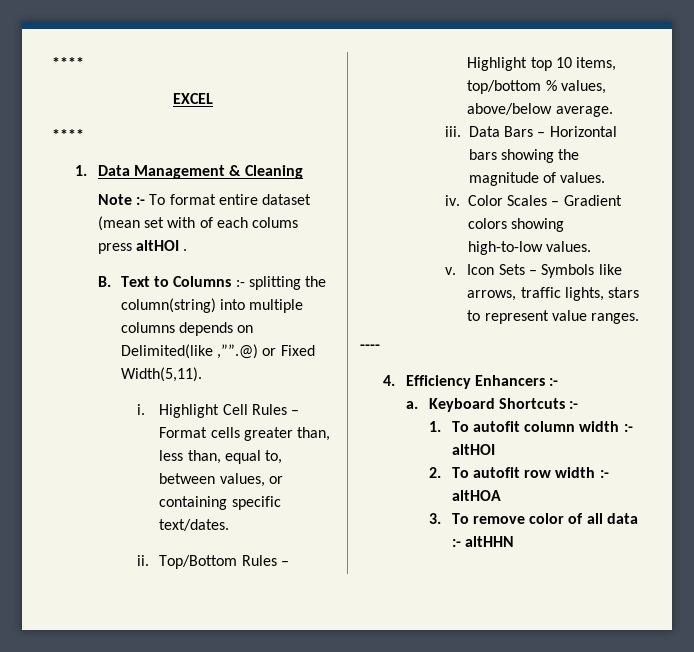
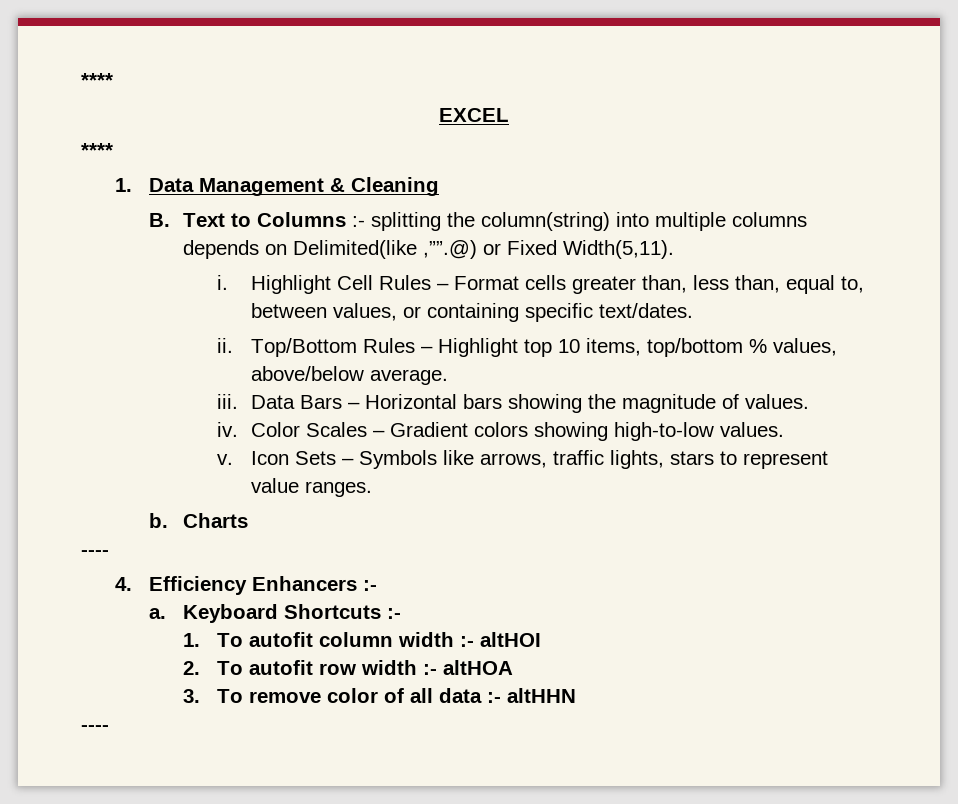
[97,194,312,205] [97,216,299,231] [97,240,188,254] // Note :- To format entire dataset (mean set with of each colums press altHOI . -> (439, 186) none
(640, 318) none -> [148,513,248,528] // b. Charts
(514, 541) none -> [81,725,109,731] // ----

